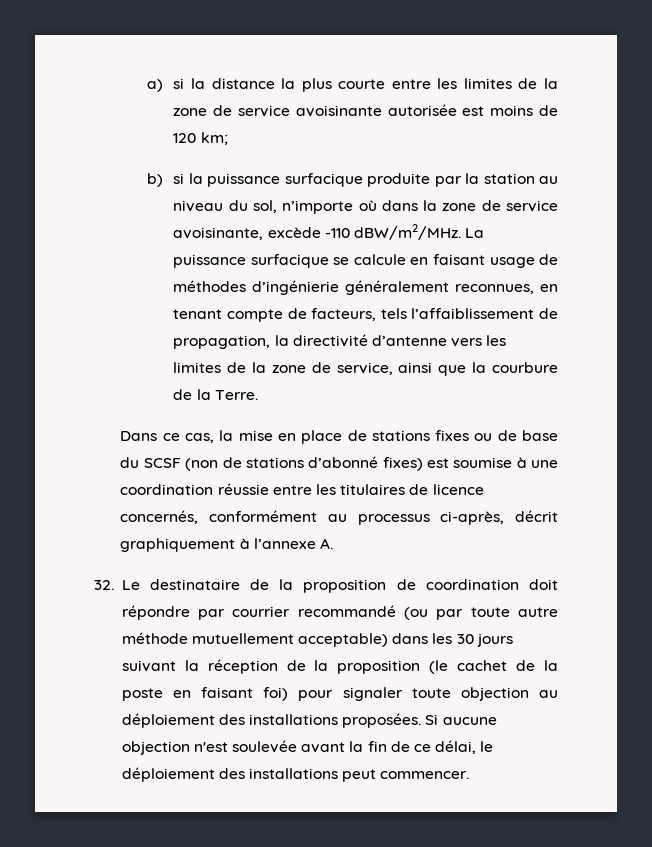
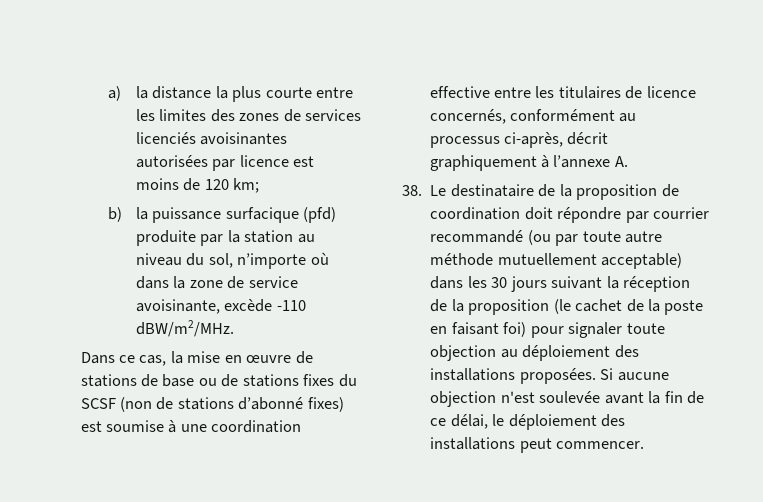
[173,78,185,89] si -> (122, 93) none
[518,78,558,89] [173,104,457,117] de la zone de service avoisinante autorisée -> [210,109,361,122] [135,132,288,145] [135,155,289,171] des zones de services licenciés avoisinantes autorisées par licence
[173,173,185,184] si -> (123, 214) none
(363, 180) none -> [303,207,337,223] (pfd)
[465,228,485,238] [173,254,558,268] [173,280,558,295] [173,308,558,322] [173,334,507,349] [173,362,558,376] [173,389,258,400] La puissance surfacique se calcule en faisant usage de méthodes d’ingénierie généralement reconnues, en tenant compte de facteurs, tels l’affaiblissement de propagation, la directivité d’antenne vers les limites de la zone de service, ainsi que la courbure de la Terre. -> (234, 328) none
[301,430,558,444] place de stations fixes ou de base -> [246,351,313,364] [80,374,335,387] œuvre de stations de base ou de stations fixes
[217,483,269,495] réussie -> [429,86,490,98] effective
[94,580,114,590] 32. -> [402,185,422,196] 38.

